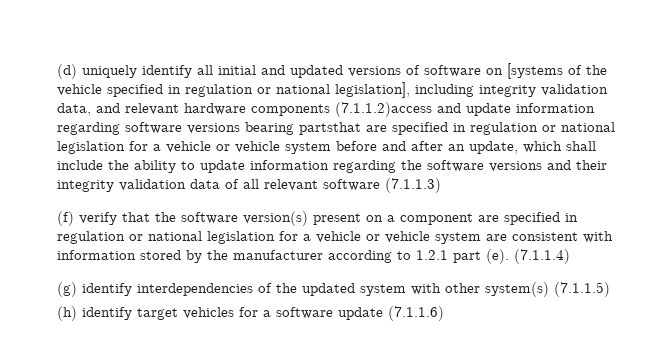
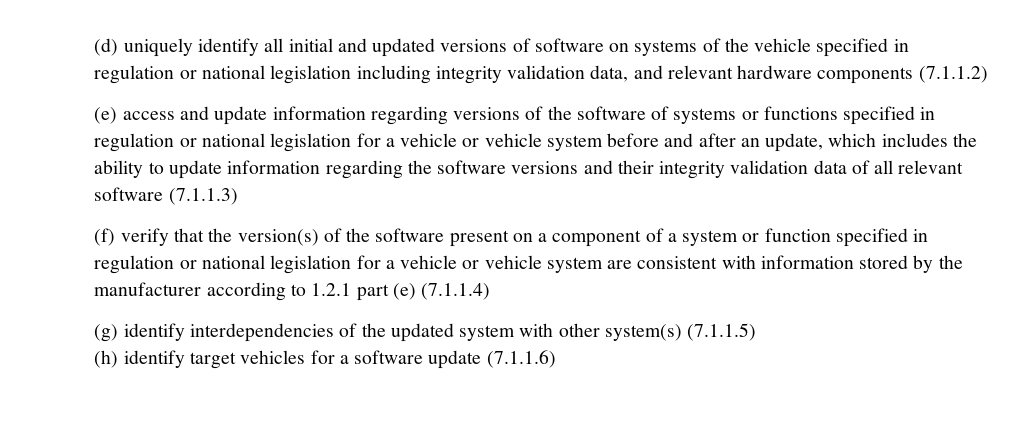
[507,63,564,79] [systems -> [634,40,698,56] systems
[335,82,411,98] legislation], -> [270,65,352,84] legislation
[335,102,433,117] (7.1.1.2)access -> [918,66,988,83] [94,107,175,124] (7.1.1.2) // (e) access
[125,122,388,135] software versions bearing partsthat are -> [453,106,838,124] versions of the software of systems or functions
[566,141,597,151] [57,160,104,170] shall include -> [881,133,948,147] includes
[181,211,500,226] software version(s) present on a component are -> [237,228,831,247] version(s) of the software present on a component of a system or function
[486,249,510,264] (e). -> [392,283,416,300] (e)

